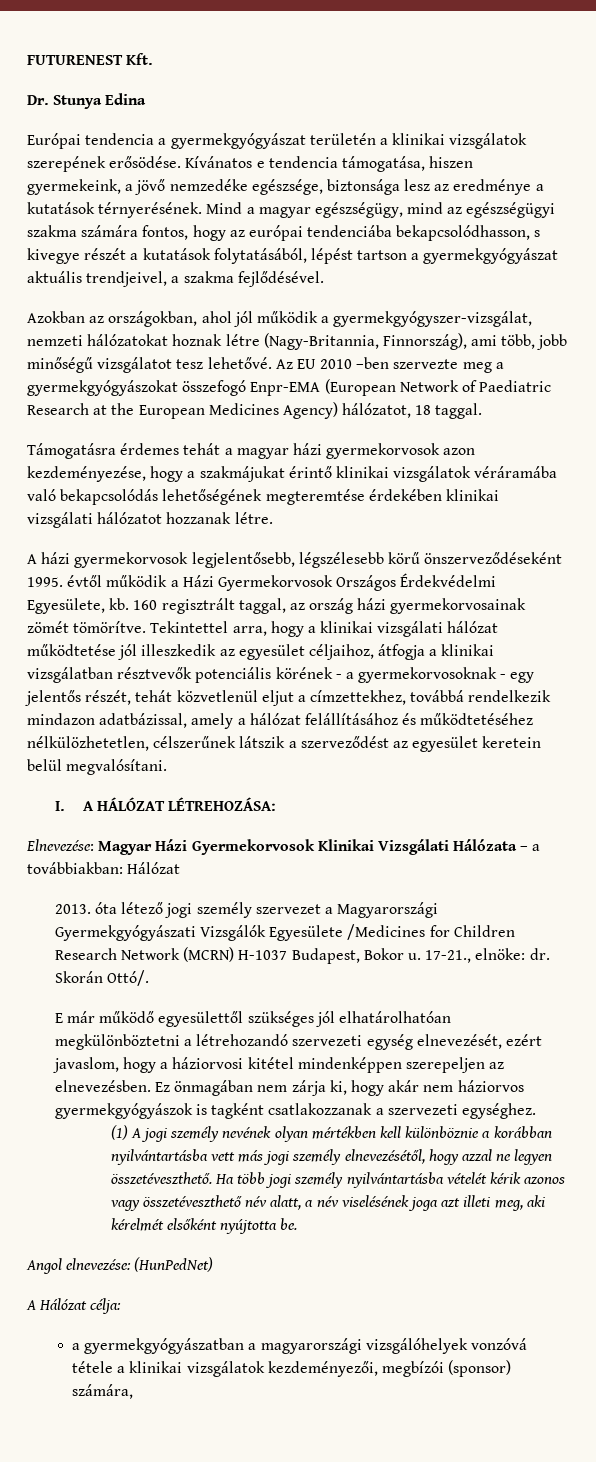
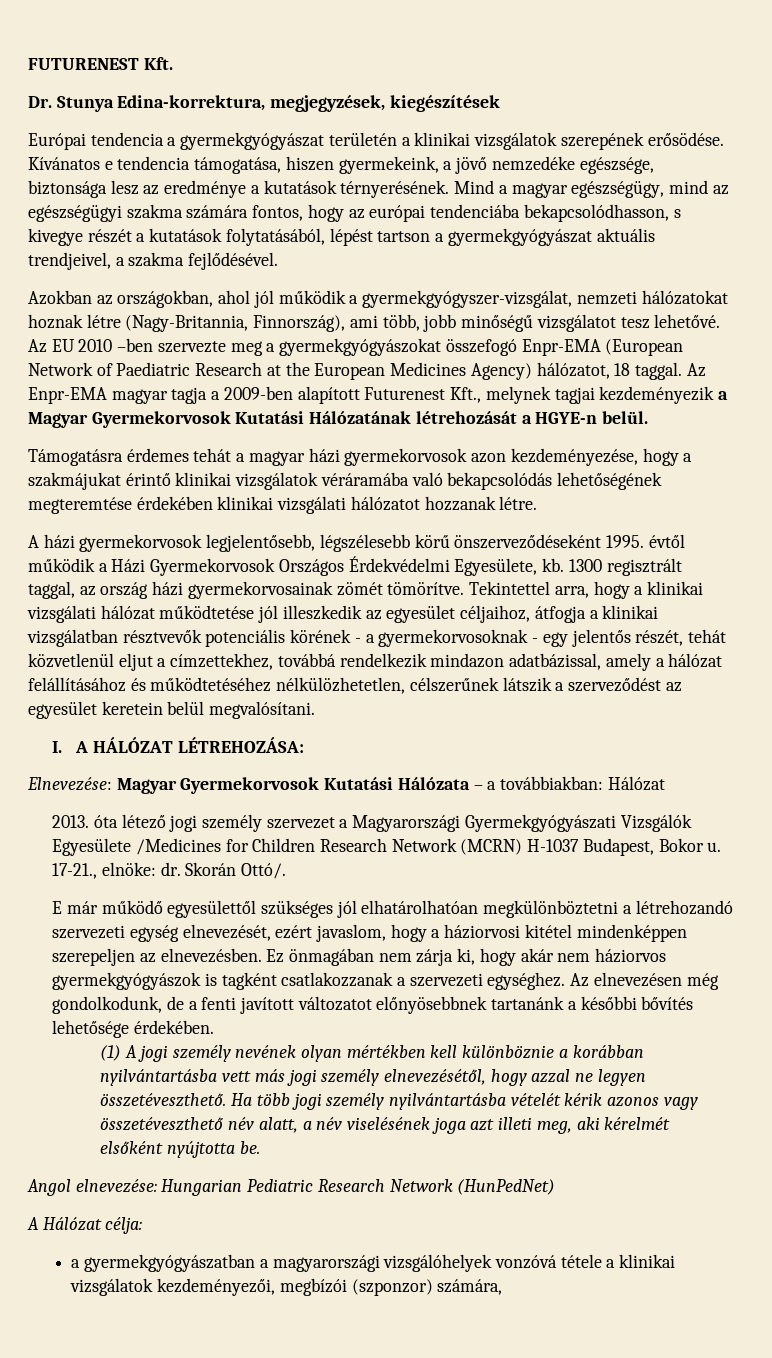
[105,93,147,105] Edina -> [117,95,500,112] Edina-korrektura, megjegyzések, kiegészítések
(483, 411) none -> [686,363,706,377] [28,386,728,404] [28,411,649,428] Az Enpr-EMA magyar tagja a 2009-ben alapított Futurenest Kft., melynek tagjai kezdeményezik a Magyar Gyermekorvosok Kutatási Hálózatának létrehozását a HGYE-n belül.
[133,600,158,610] 160 -> [568,559,602,572] 1300
[155,839,449,855] Házi Gyermekorvosok Klinikai Vizsgálati -> [180,777,394,794] Gyermekorvosok Kutatási
(537, 1111) none -> [570,972,719,990] [52,996,694,1014] [52,1020,214,1038] Az elnevezésen még gondolkodunk, de a fenti javított változatot előnyösebbnek tartanánk a későbbi bővítés lehetősége érdekében.
(132, 1264) none -> [161,1179,453,1196] Hungarian Pediatric Research Network
[448,1360,512,1377] (sponsor) -> [351,1279,433,1296] (szponzor)

